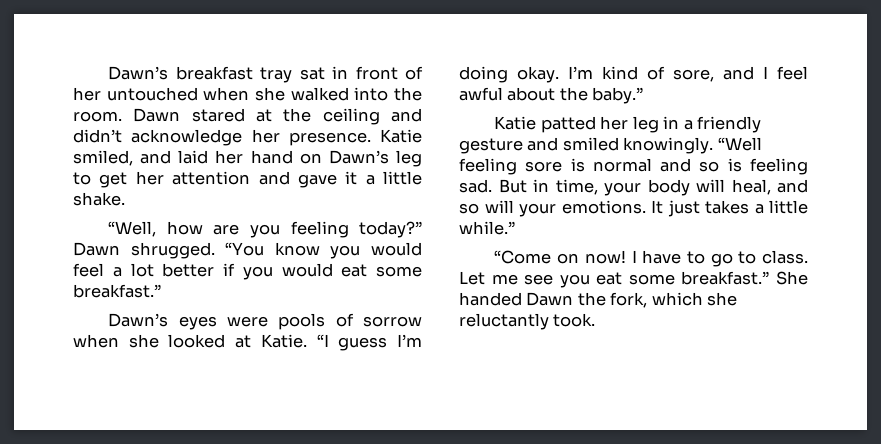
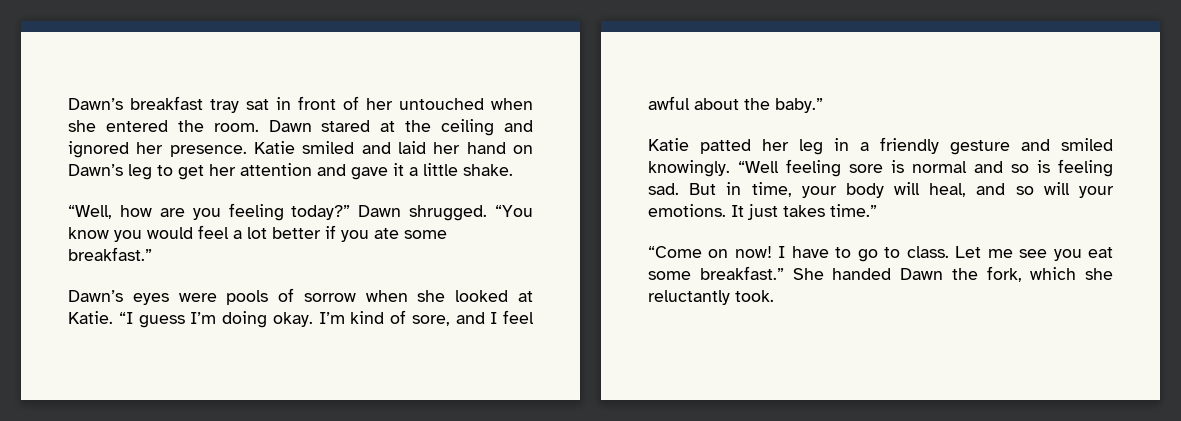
[290,87,389,101] walked into -> [105,120,168,132] entered
[73,129,243,146] didn’t acknowledge -> [68,141,129,158] ignored
[73,150,133,166] smiled, -> [302,141,355,154] smiled
[281,263,368,277] would eat -> [374,228,399,239] ate
[754,200,808,214] [459,221,515,235] a little while.” -> [830,204,877,217] time.”

